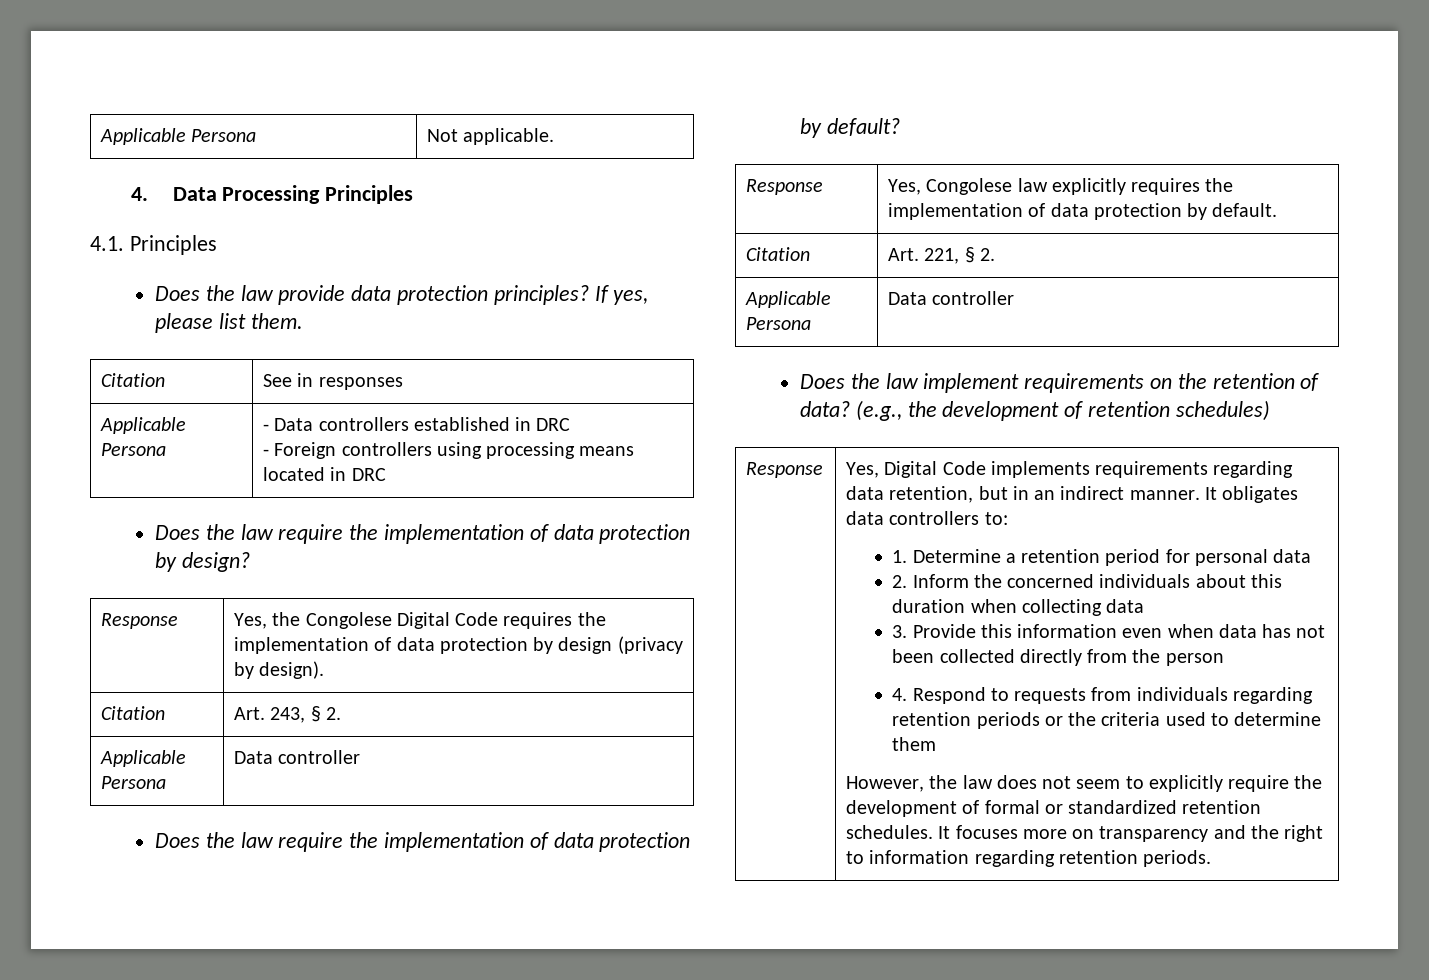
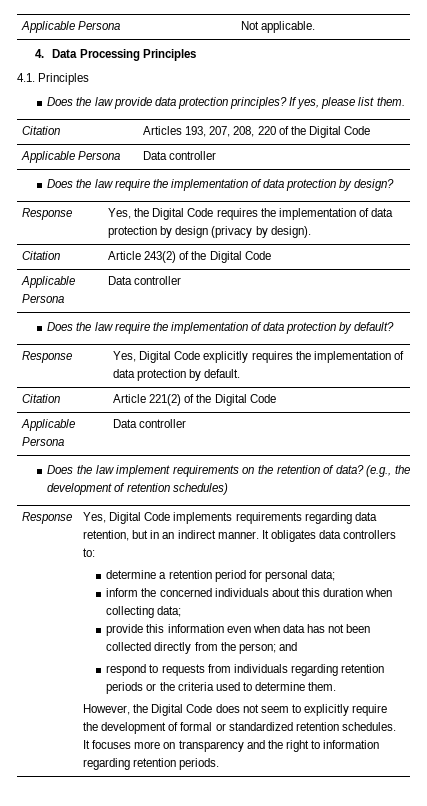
[263,373,403,390] [100,417,187,434] [101,443,167,456] [263,417,571,431] [263,442,635,459] [263,467,386,481] See in responses // Applicable Persona | - Data controllers established in DRC // - Foreign controllers using processing means located in DRC -> [143,126,370,138] [21,151,121,163] [143,151,217,160] Articles 193, 207, 208, 220 of the Digital Code // Applicable Persona | Data controller
[305,612,392,629] Congolese -> (150, 212) none
[234,706,341,723] Art. 243, § 2. -> [108,251,271,263] Article 243(2) of the Digital Code
[926,178,1048,195] Congolese law -> [139,351,201,363] Digital Code
[888,247,995,264] Art. 221, § 2. -> [113,394,276,406] Article 221(2) of the Digital Code
[892,549,1001,563] 1. Determine -> [106,570,157,579] determine
[1273,549,1312,563] [892,574,969,588] data // 2. Inform -> [310,570,335,581] [106,588,139,597] data; // inform
[1106,599,1145,613] [892,624,976,638] data // 3. Provide -> [157,606,182,617] [106,624,144,636] data; // provide
[1165,653,1224,666] [892,687,986,704] person // 4. Respond -> [238,642,297,654] [106,664,147,676] person; and // respond
[892,737,937,751] them -> [308,682,337,691] them.
[962,775,993,789] law -> [151,704,213,716] Digital Code

